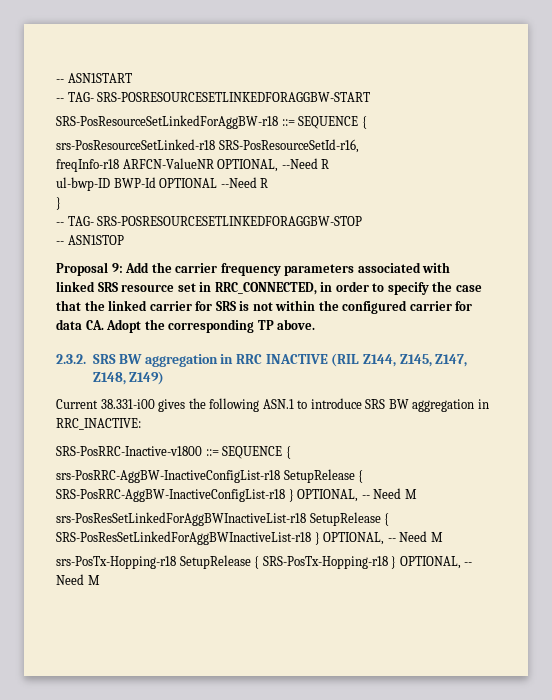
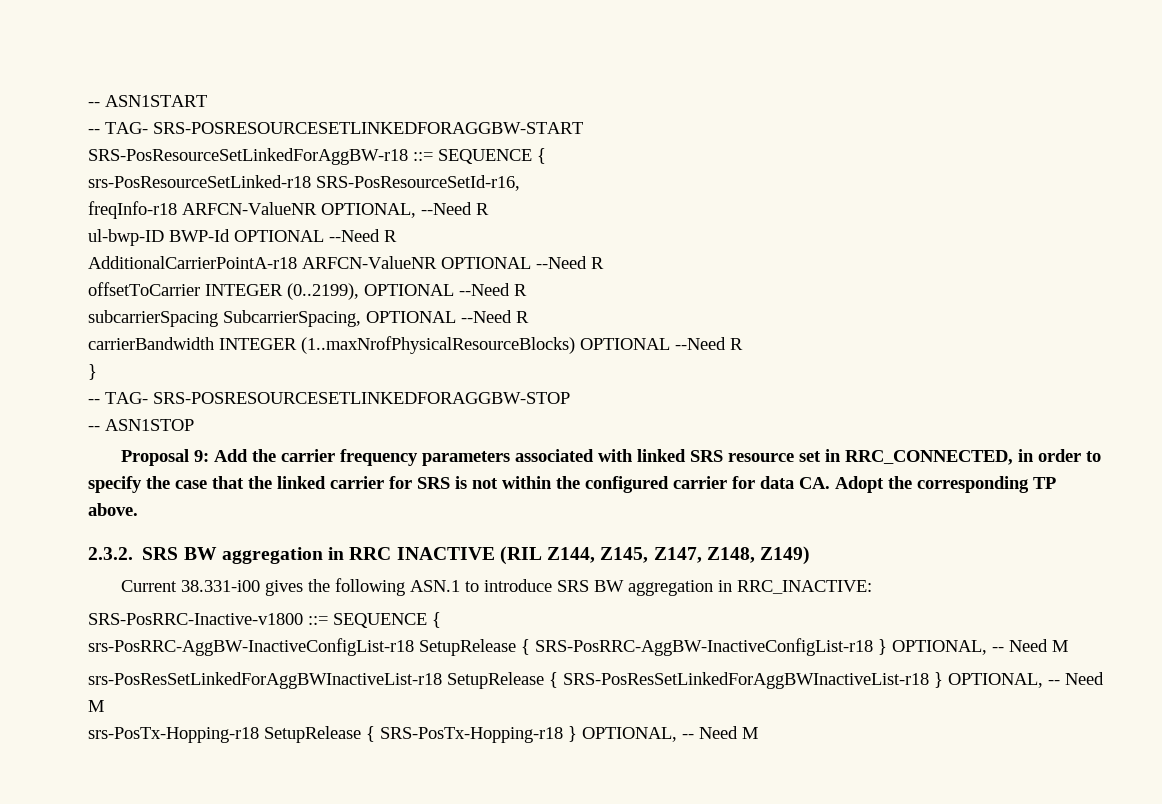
(269, 183) none -> [88,256,604,269] [88,282,527,300] [88,310,529,327] [88,336,743,354] // AdditionalCarrierPointA-r18 ARFCN-ValueNR OPTIONAL --Need R // offsetToCarrier INTEGER (0..2199), OPTIONAL --Need R // subcarrierSpacing SubcarrierSpacing, OPTIONAL --Need R // carrierBandwidth INTEGER (1..maxNrofPhysicalResourceBlocks) OPTIONAL --Need R

